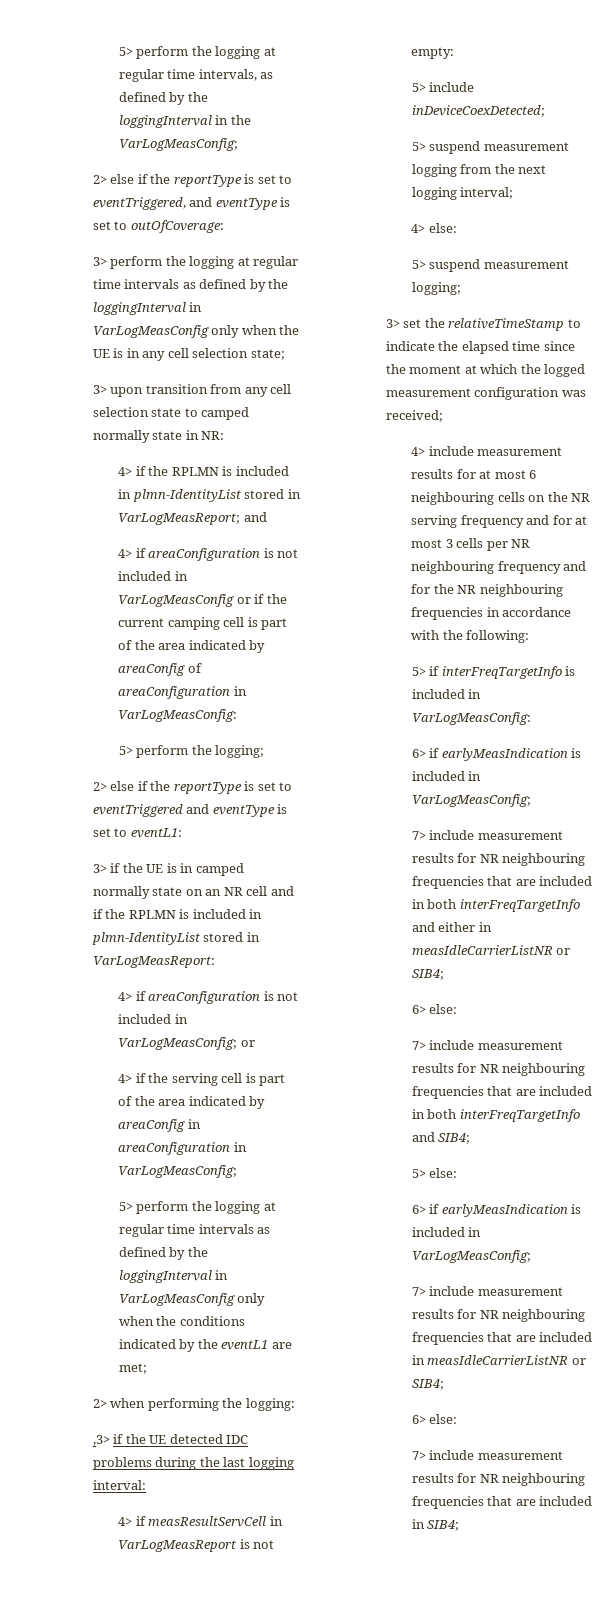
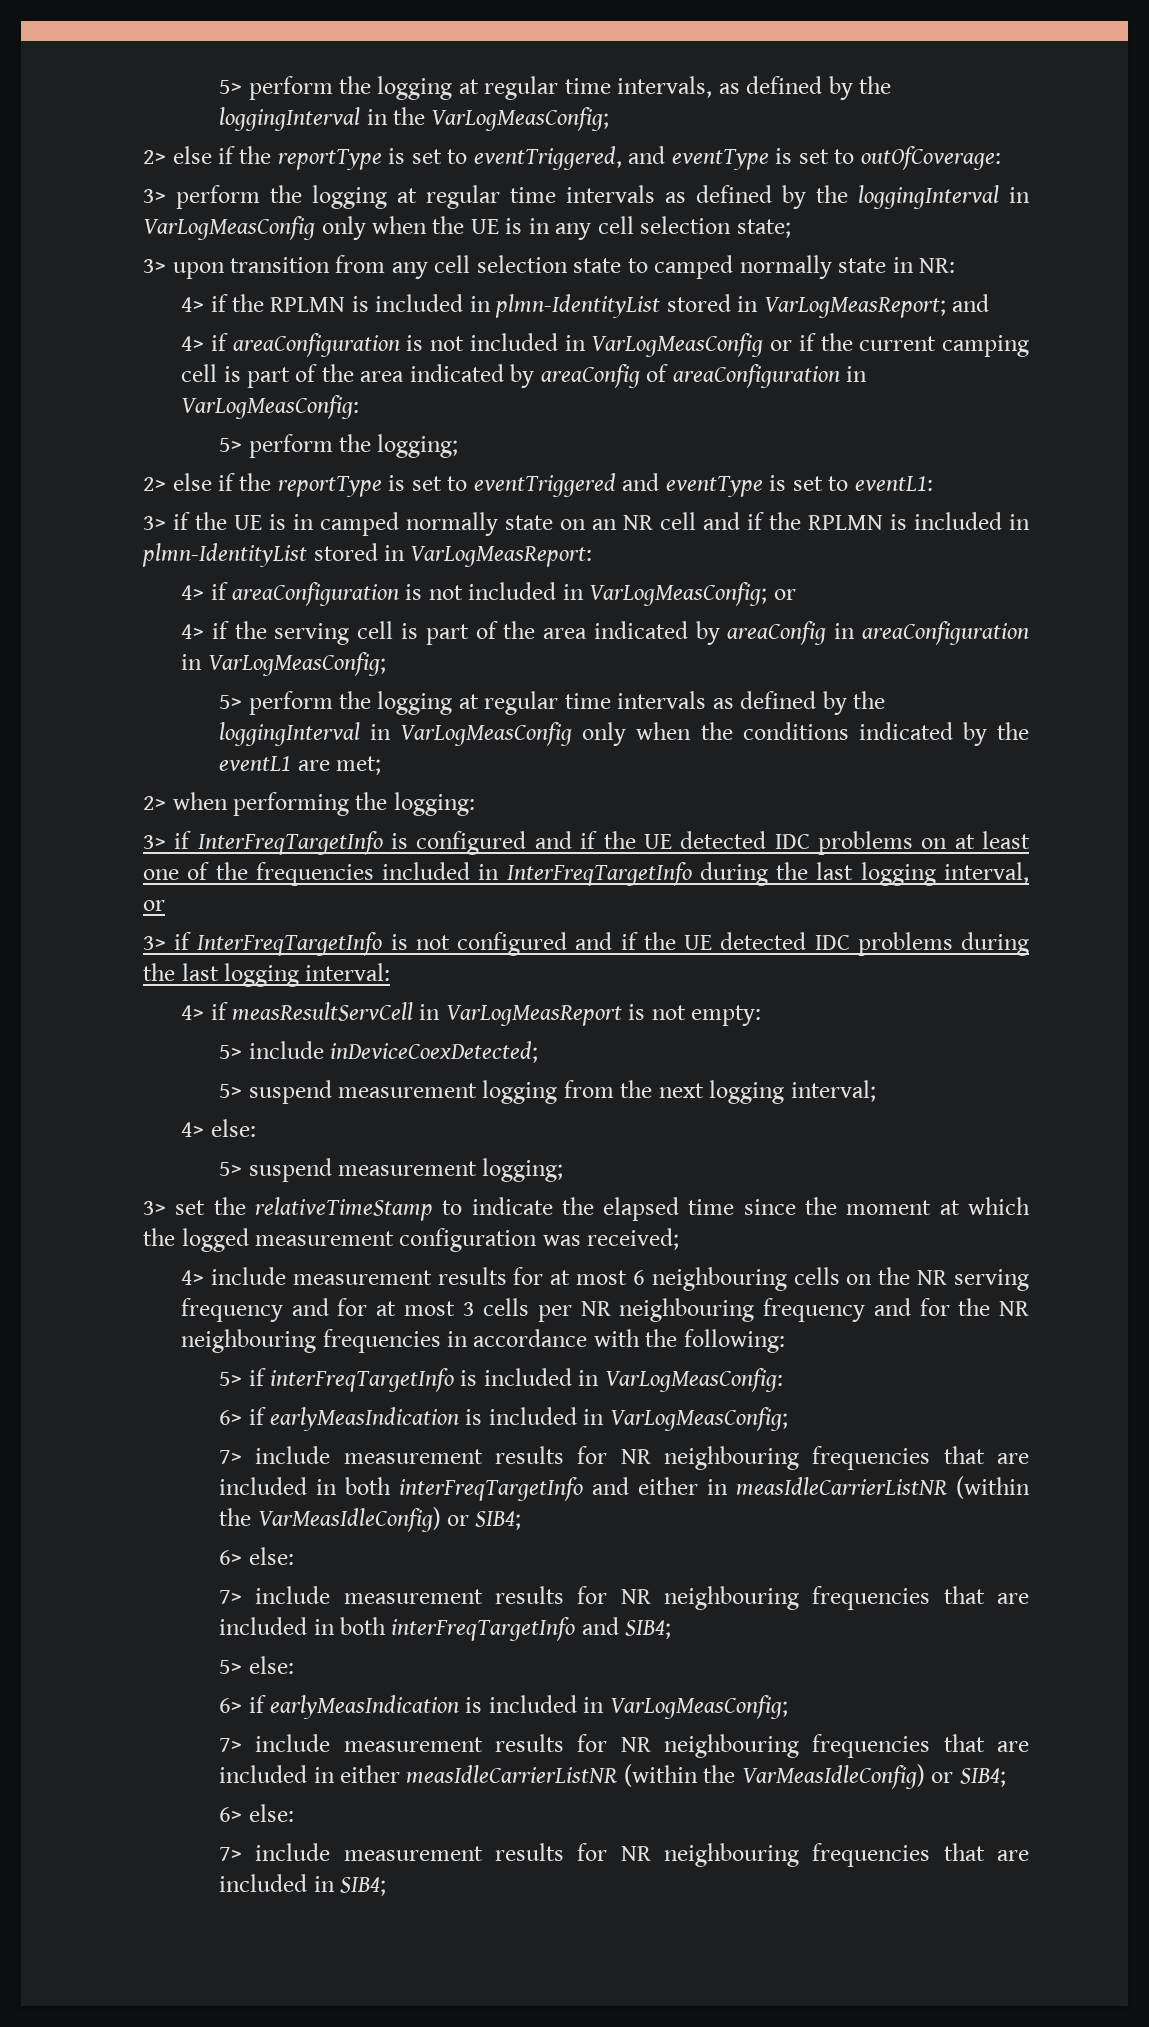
[92,1435,110,1446] ,3> -> [143,831,1031,855] [143,862,1029,886] [143,900,166,911] [143,932,613,956] 3> if InterFreqTargetInfo is configured and if the UE detected IDC problems on at least one of the frequencies included in InterFreqTargetInfo during the last logging interval, or // 3> if InterFreqTargetInfo is not configured and
(553, 950) none -> [955,1476,1030,1499] [219,1507,441,1532] (within the VarMeasIdleConfig)
[427,1355,569,1365] measIdleCarrierListNR -> [339,1764,925,1789] either measIdleCarrierListNR (within the VarMeasIdleConfig)

